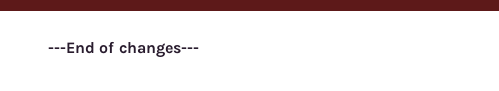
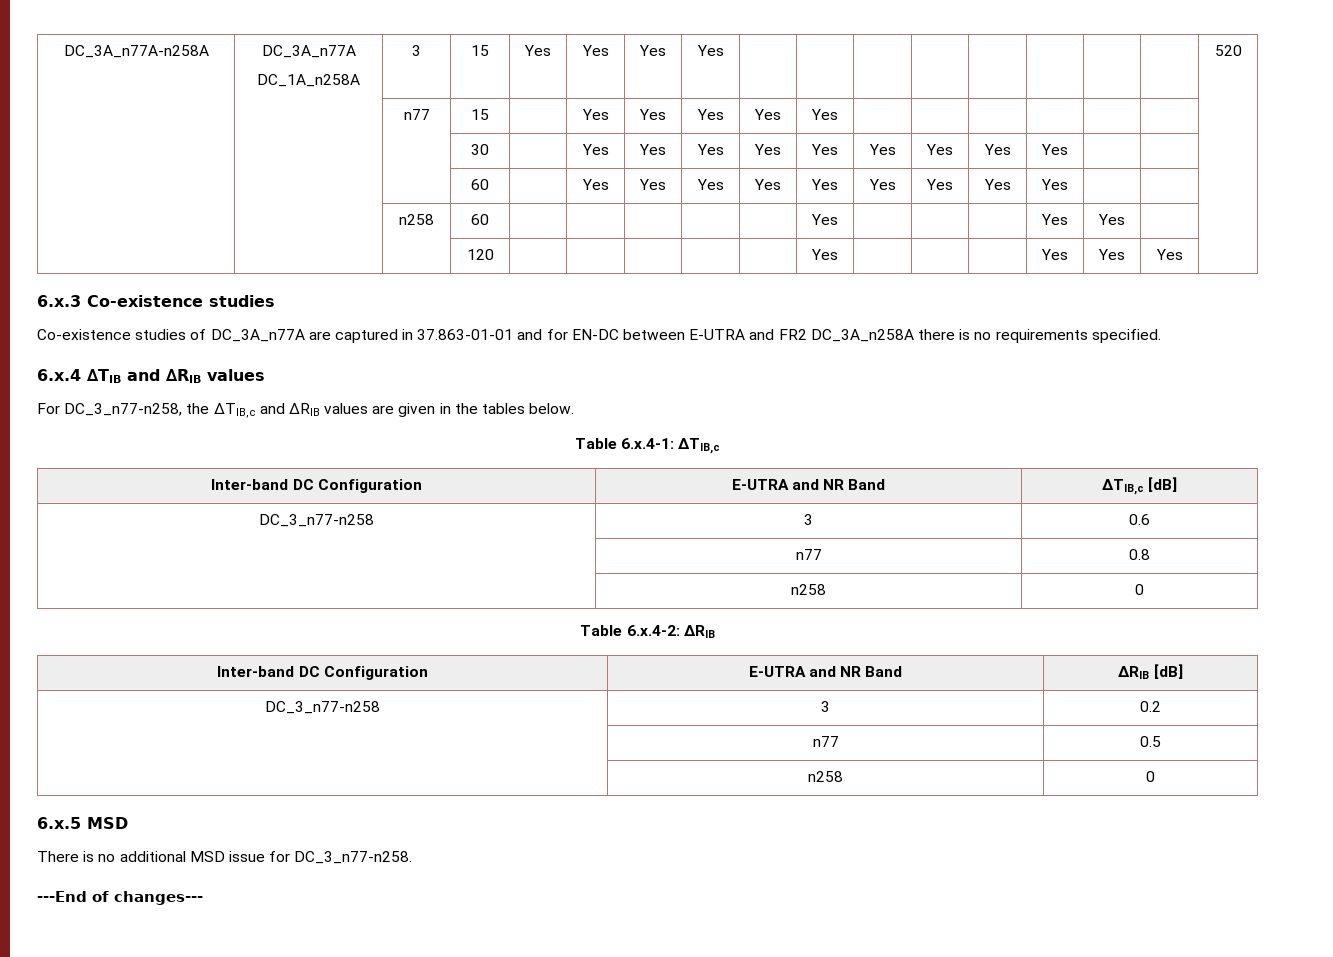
(48, 48) none -> [63,45,209,58] [261,45,356,58] [257,74,360,87] [412,45,421,56] [471,45,489,56] [524,45,551,56] [581,45,609,56] [639,45,666,56] [696,45,724,56] [1214,45,1242,56] [403,109,430,120] [471,109,489,120] [581,109,609,120] [639,109,666,120] [696,109,724,120] [754,109,781,120] [811,109,838,120] [471,144,489,155] [581,144,609,155] [639,144,666,155] [696,144,724,155] [754,144,781,155] [811,144,838,155] [868,144,896,155] [926,144,953,155] [983,144,1011,155] [1041,144,1068,155] [471,179,489,190] [581,179,609,190] [639,179,666,190] [696,179,724,190] [754,179,781,190] [811,179,838,190] [868,179,896,190] [926,179,953,190] [983,179,1011,190] [1041,179,1068,190] [399,214,434,225] [471,214,489,225] [811,214,838,225] [1041,214,1068,225] [1098,214,1125,225] [466,249,494,260] [811,249,838,260] [1041,249,1068,260] [1098,249,1125,260] [1155,249,1183,260] [37,295,275,307] [37,329,1161,343] [37,369,265,383] [37,403,575,418] [574,438,721,454] [211,479,422,493] [731,479,886,490] [1101,477,1178,495] [259,514,374,527] [804,514,813,525] [1129,514,1150,525] [795,549,822,560] [1129,549,1150,560] [791,584,826,595] [1135,584,1144,595] [580,625,715,638] [217,666,428,680] [748,666,903,677] [1118,664,1183,679] [265,701,380,714] [821,701,830,712] [1140,701,1161,712] [812,736,839,747] [1140,736,1161,747] [808,771,843,782] [1146,771,1155,782] [37,817,128,829] [37,851,413,864] DC_3A_n77A-n258A | DC_3A_n77A // DC_1A_n258A | 3 | 15 | Yes | Yes | Yes | Yes | | | | | | | | | 520 // | | n77 | 15 | | Yes | Yes | Yes | Yes | Yes | | | | | | | // | | | 30 | | Yes | Yes | Yes | Yes | Yes | Yes | Yes | Yes | Yes | | | // | | | 60 | | Yes | Yes | Yes | Yes | Yes | Yes | Yes | Yes | Yes | | | // | | n258 | 60 | | | | | | Yes | | | | Yes | Yes | | // | | | 120 | | | | | | Yes | | | | Yes | Yes | Yes | // 6.x.3 Co-existence studies // Co-existence studies of DC_3A_n77A are captured in 37.863-01-01 and for EN-DC between E-UTRA and FR2 DC_3A_n258A there is no requirements specified. // 6.x.4 ∆TIB and ∆RIB values // For DC_3_n77-n258, the ΔTIB,c and ΔRIB values are given in the tables below. // Table 6.x.4-1: ΔTIB,c // Inter-band DC Configuration | E-UTRA and NR Band | ΔTIB,c [dB] // DC_3_n77-n258 | 3 | 0.6 // | n77 | 0.8 // | n258 | 0 // Table 6.x.4-2: ΔRIB // Inter-band DC Configuration | E-UTRA and NR Band | ΔRIB [dB] // DC_3_n77-n258 | 3 | 0.2 // | n77 | 0.5 // | n258 | 0 // 6.x.5 MSD // There is no additional MSD issue for DC_3_n77-n258. //

